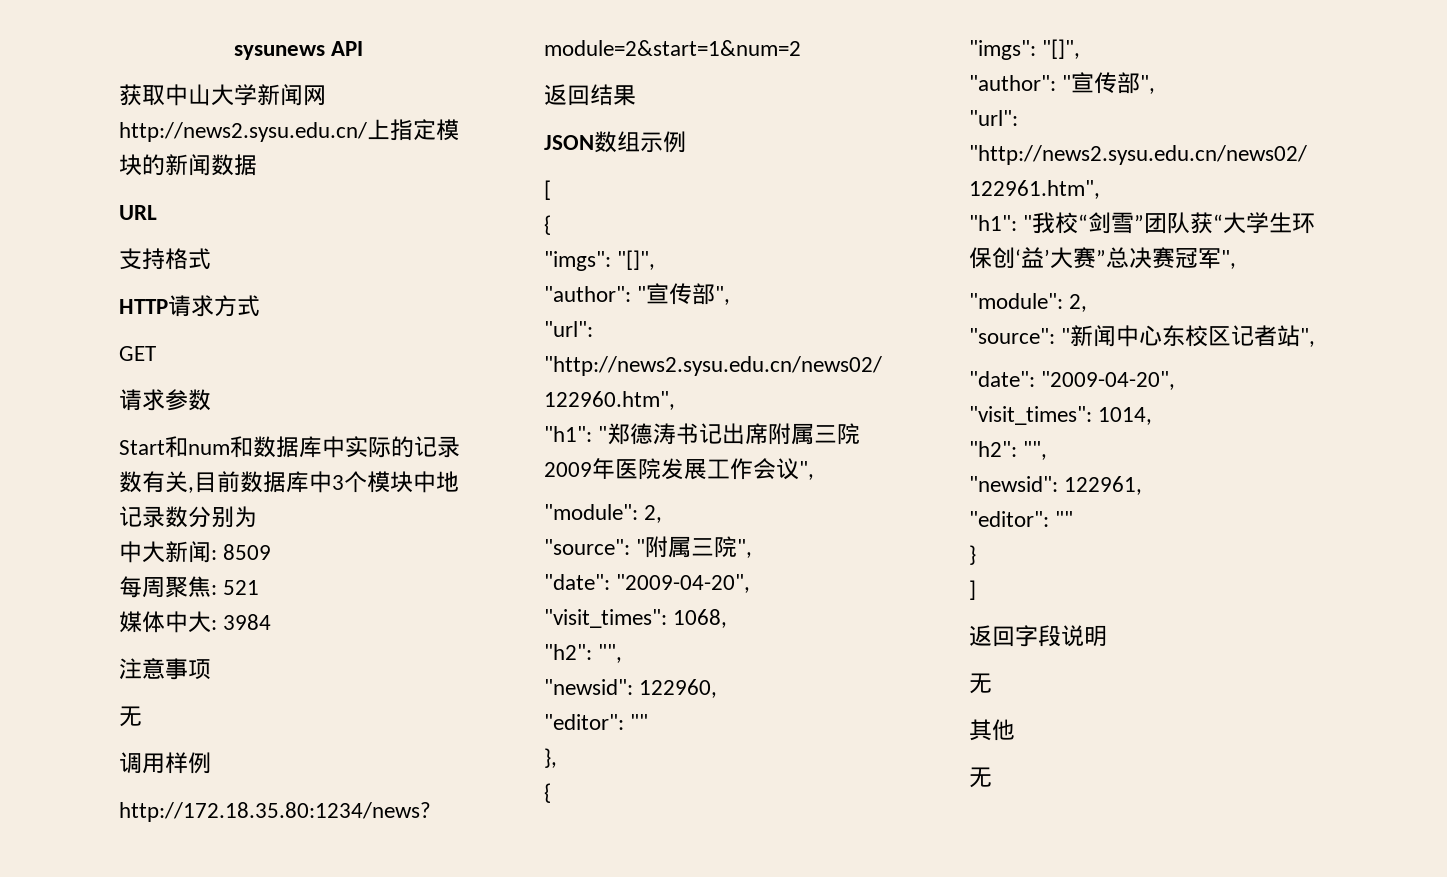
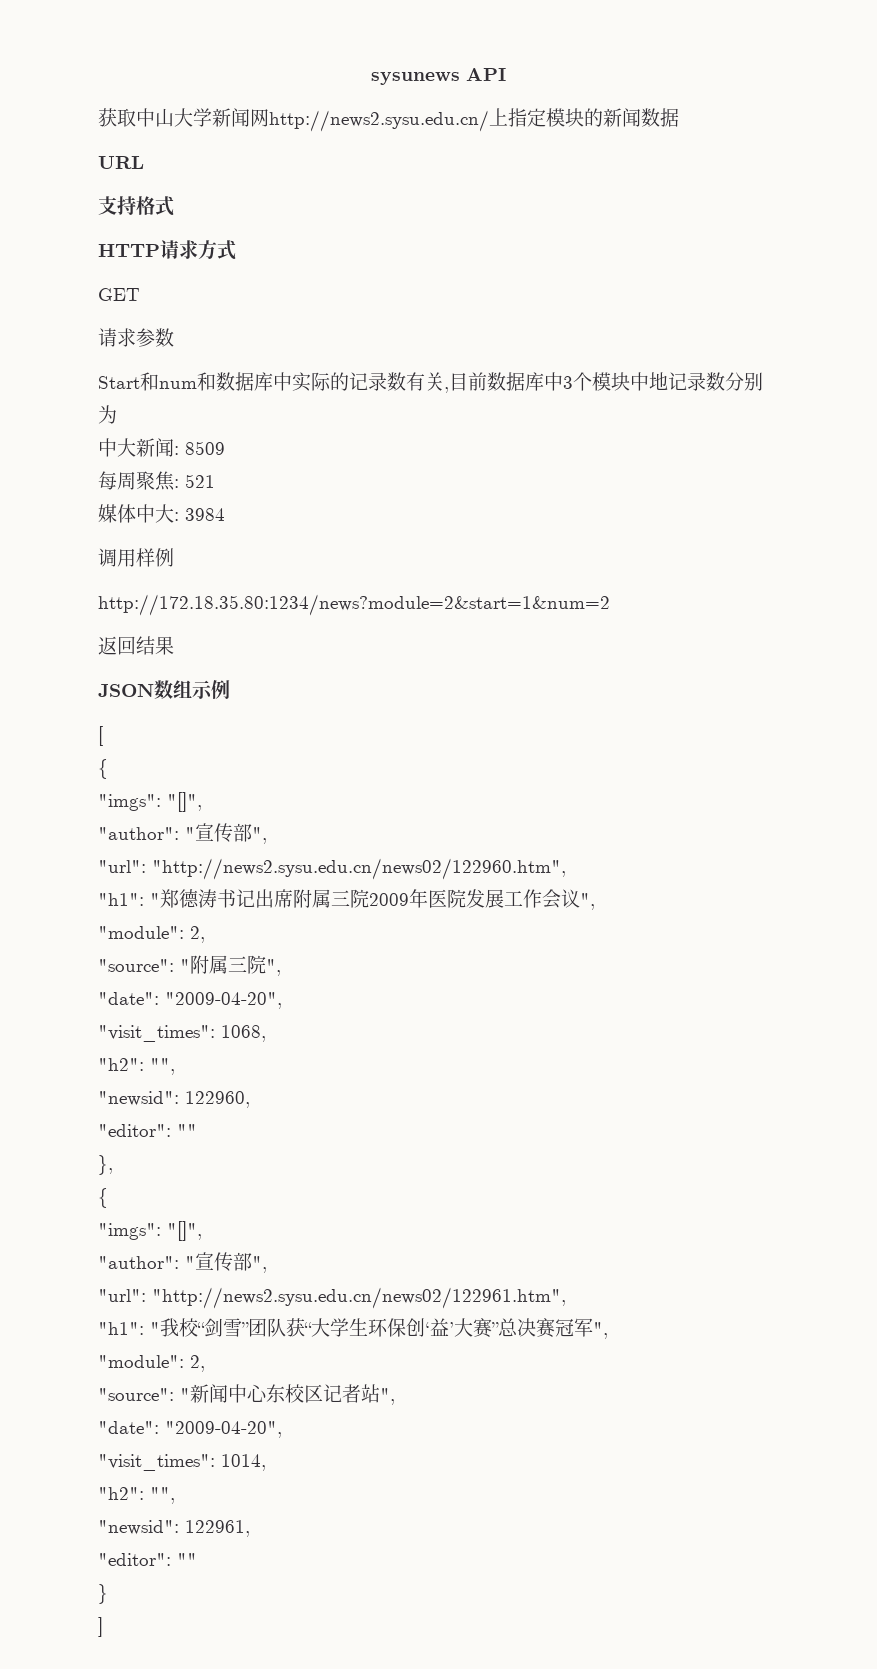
[119,658,211,680] [119,706,142,727] // 注意事项 // 无 -> (225, 514) none
[969,625,1107,647] [969,673,992,694] [969,719,1015,741] [969,767,992,788] // 返回字段说明 // 无 // 其他 // 无 -> (103, 1627) none

